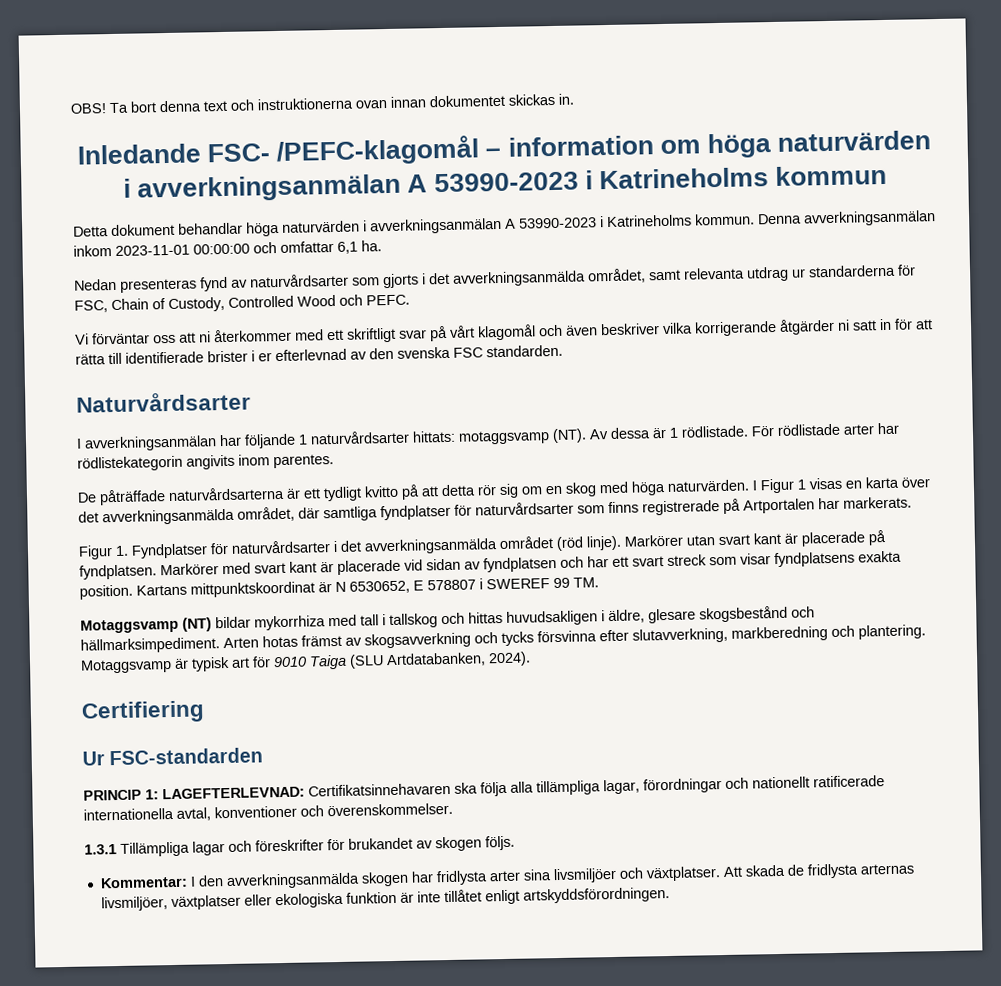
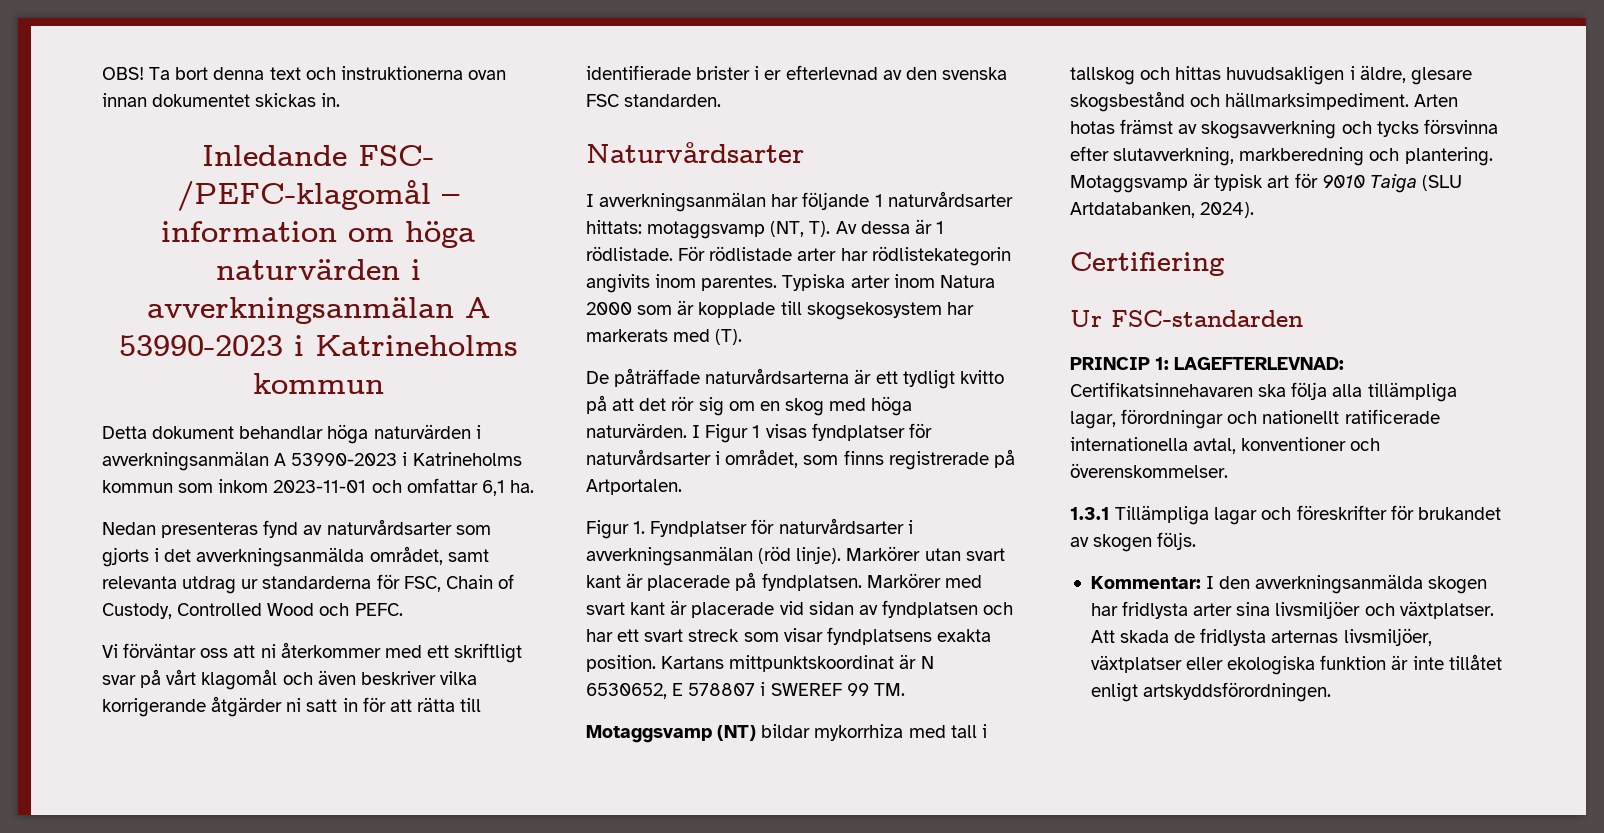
[694,210,936,227] kommun. Denna avverkningsanmälan -> [102,480,214,493] kommun som
[193,243,250,255] 00:00:00 -> (367, 486) none
[552,428,587,444] (NT). -> [770,221,831,237] (NT, T).
(334, 461) none -> [782,274,995,291] [586,300,974,320] [586,329,743,345] Typiska arter inom Natura 2000 som är kopplade till skogsekosystem har markerats med (T).
[441,484,476,497] detta -> [639,398,667,411] det
[845,476,930,489] [78,506,378,526] en karta över det avverkningsanmälda området, där samtliga -> (807, 431) none
(574, 508) none -> [715,449,799,468] i området,
[743,496,912,514] Artportalen har markerats. -> [586,479,682,495] Artportalen.
[340,536,554,555] det avverkningsanmälda området -> [586,546,753,566] avverkningsanmälan

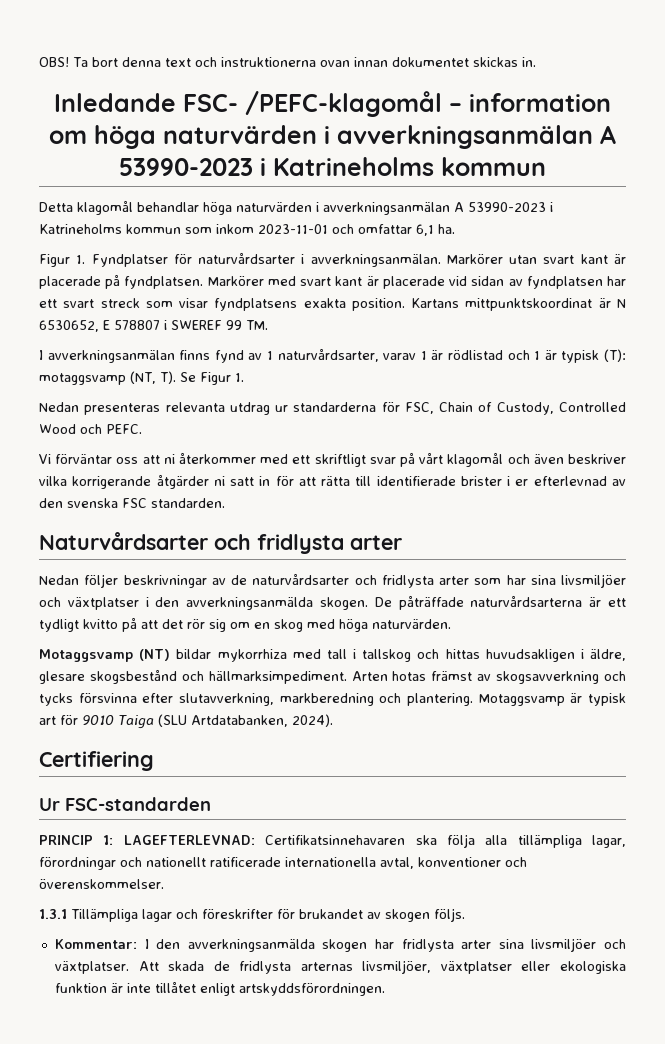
[152,426,235,439] dokument -> [77,200,133,215] klagomål
[102,519,491,538] [102,546,489,567] Nedan presenteras fynd av naturvårdsarter som gjorts i det avverkningsanmälda området, samt -> [39,252,626,267] [39,274,626,289] [39,298,626,311] [39,320,268,332] [39,348,627,363] [39,371,244,385] [39,402,161,415] Figur 1. Fyndplatser för naturvårdsarter i avverkningsanmälan. Markörer utan svart kant är placerade på fyndplatsen. Markörer med svart kant är placerade vid sidan av fyndplatsen har ett svart streck som visar fyndplatsens exakta position. Kartans mittpunktskoordinat är N 6530652, E 578807 i SWEREF 99 TM. // I avverkningsanmälan finns fynd av 1 naturvårdsarter, varav 1 är rödlistad och 1 är typisk (T): motaggsvamp (NT, T). Se Figur 1. // Nedan presenteras
[586,191,1013,212] [586,219,944,239] [586,246,1011,266] [586,274,995,293] [586,300,974,320] [586,329,743,345] // I avverkningsanmälan har följande 1 naturvårdsarter hittats: motaggsvamp (NT, T). Av dessa är 1 rödlistade. För rödlistade arter har rödlistekategorin angivits inom parentes. Typiska arter inom Natura 2000 som är kopplade till skogsekosystem har markerats med (T). // -> [214,534,402,554] [39,573,626,588] [39,597,368,610] och fridlysta arter // Nedan följer beskrivningar av de naturvårdsarter och fridlysta arter som har sina livsmiljöer och växtplatser i den avverkningsanmälda skogen.
[692,423,932,443] [586,449,1015,470] [586,479,682,495] [586,518,913,539] [586,546,1005,566] [586,572,982,591] [586,600,1014,618] [586,627,991,645] [586,654,934,672] [586,682,905,699] I Figur 1 visas fyndplatser för naturvårdsarter i området, som finns registrerade på Artportalen. // Figur 1. Fyndplatser för naturvårdsarter i avverkningsanmälan (röd linje). Markörer utan svart kant är placerade på fyndplatsen. Markörer med svart kant är placerade vid sidan av fyndplatsen och har ett svart streck som visar fyndplatsens exakta position. Kartans mittpunktskoordinat är N 6530652, E 578807 i SWEREF 99 TM. -> (451, 624) none

